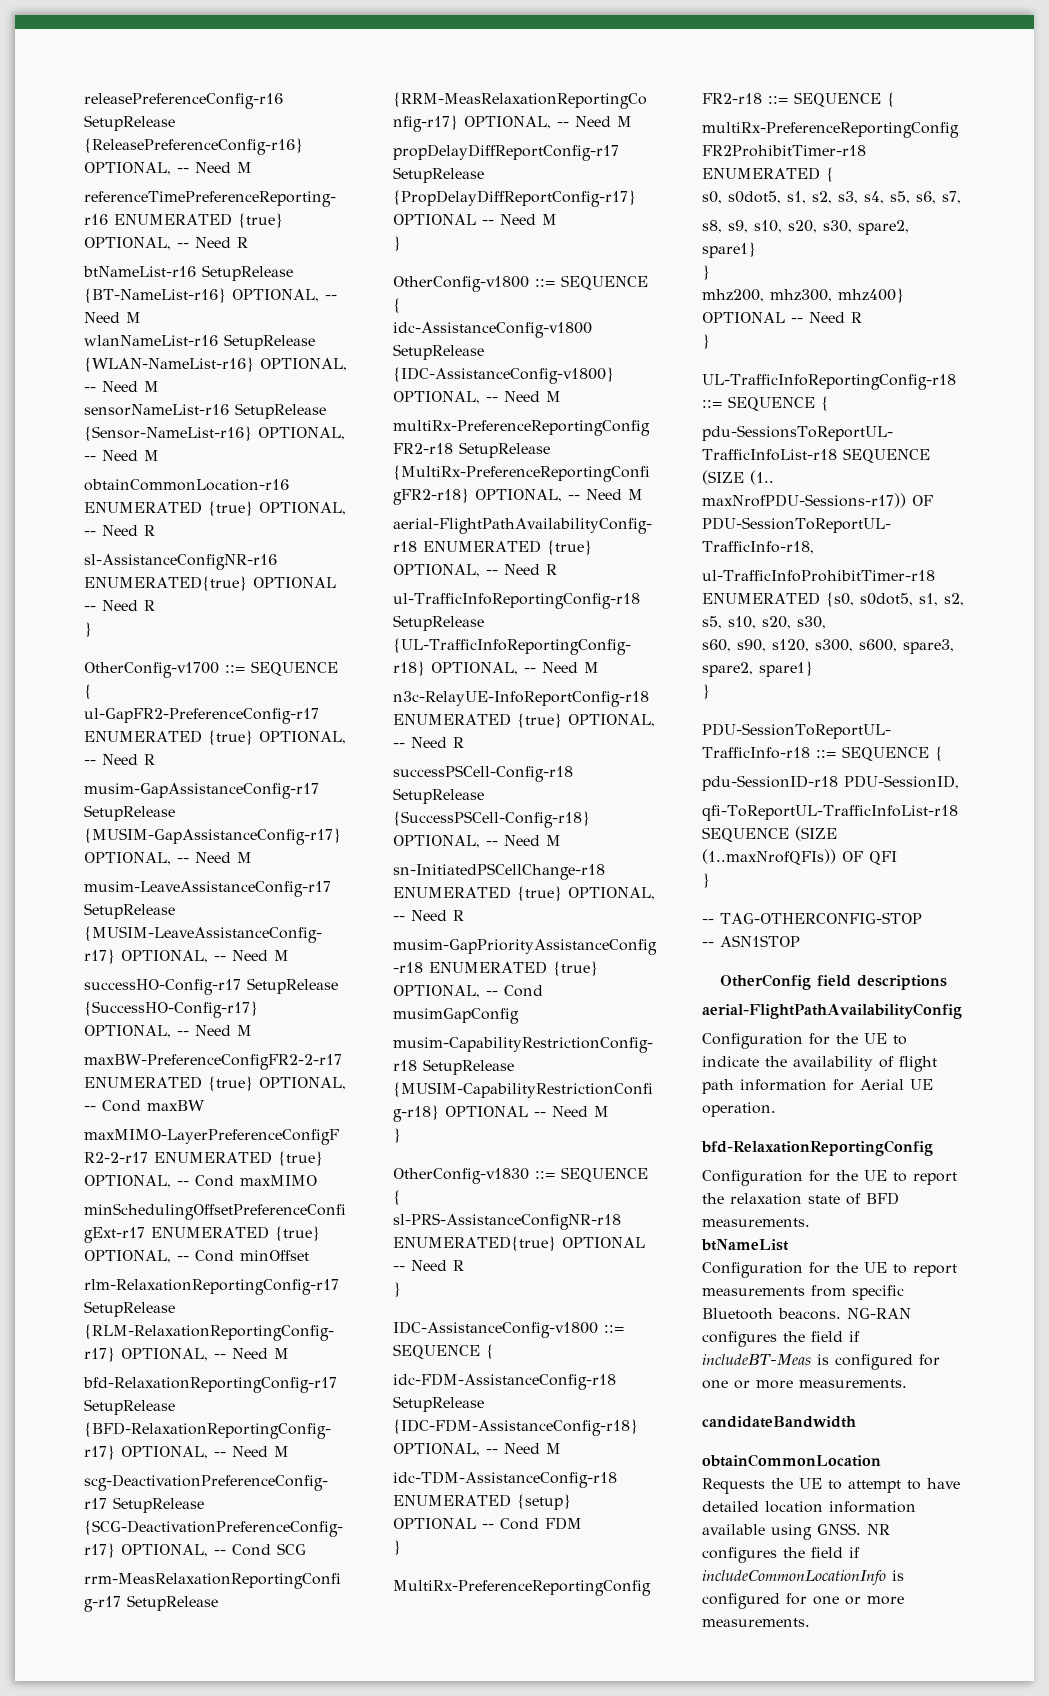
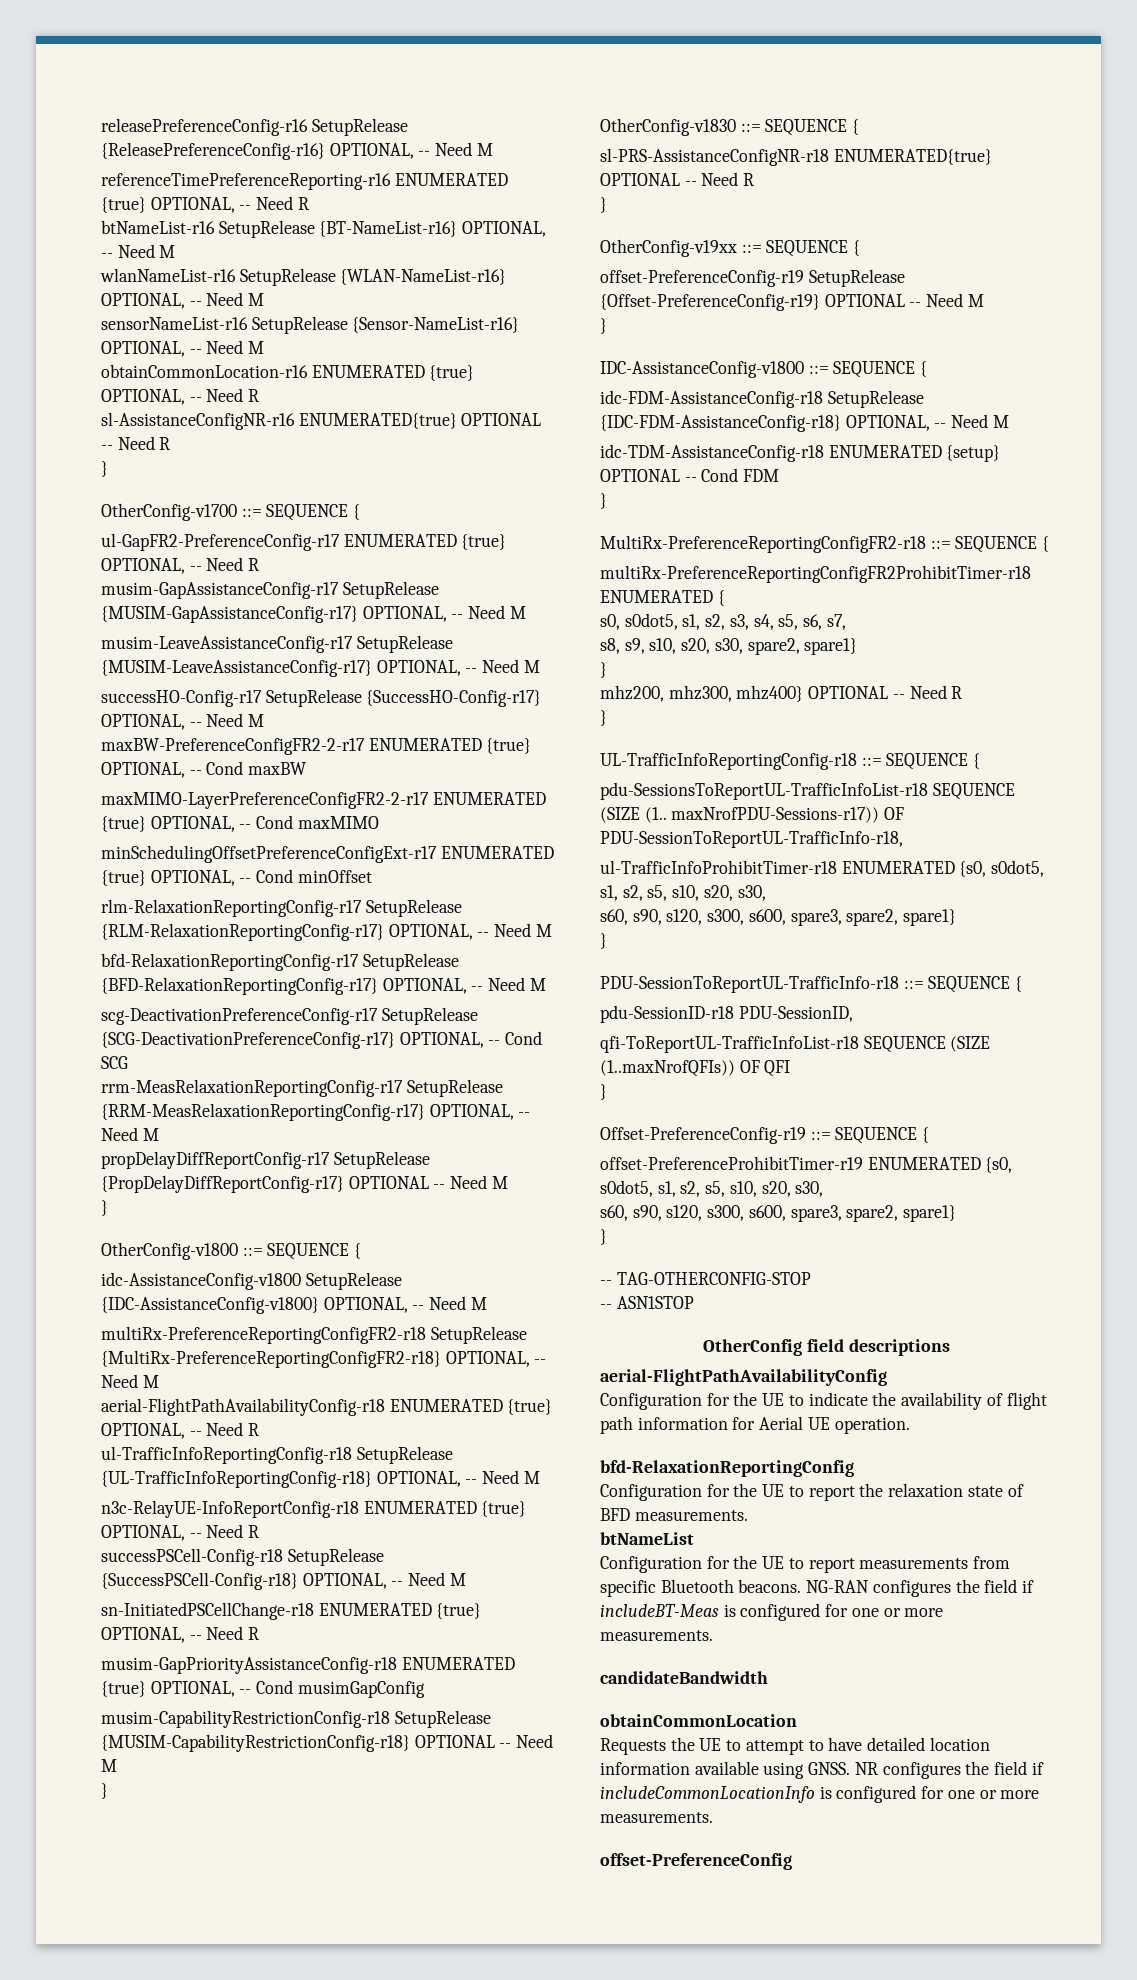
(401, 1289) none -> [600,239,861,257] [600,269,905,287] [600,293,984,311] [600,318,607,334] // OtherConfig-v19xx ::= SEQUENCE { // offset-PreferenceConfig-r19 SetupRelease {Offset-PreferenceConfig-r19} OPTIONAL -- Need M // }
(710, 880) none -> [600,1127,930,1144] [600,1156,1013,1173] [600,1180,824,1197] [600,1205,957,1222] [600,1229,607,1245] // Offset-PreferenceConfig-r19 ::= SEQUENCE { // offset-PreferenceProhibitTimer-r19 ENUMERATED {s0, s0dot5, s1, s2, s5, s10, s20, s30, // s60, s90, s120, s300, s600, spare3, spare2, spare1} // }
(810, 1622) none -> [600,1853,792,1870] // offset-PreferenceConfig

